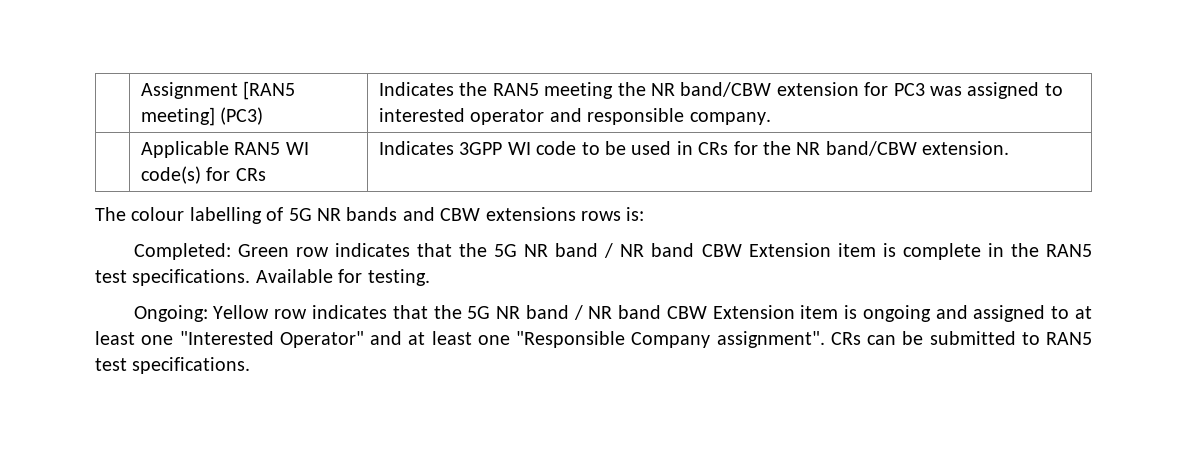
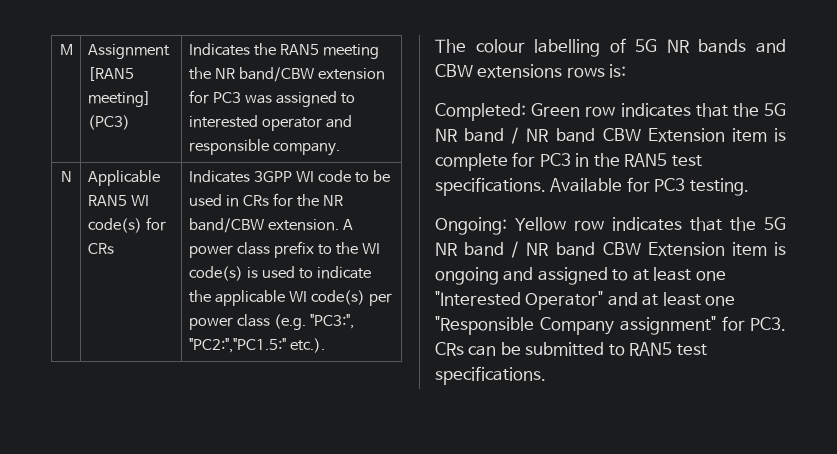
(141, 90) none -> [59,44,73,55] M
(771, 118) none -> [60,171,72,182] N
(1010, 148) none -> [342,219,353,230] [188,241,381,258] [188,266,372,281] [188,290,393,306] [188,314,354,330] [188,338,325,353] A power class prefix to the WI code(s) is used to indicate the applicable WI code(s) per power class (e.g. "PC3:", "PC2:","PC1.5:" etc.).
(981, 251) none -> [512,152,571,167] for PC3
(363, 276) none -> [654,178,686,192] PC3
[716,331,825,348] assignment". -> [619,316,786,335] assignment" for PC3.

